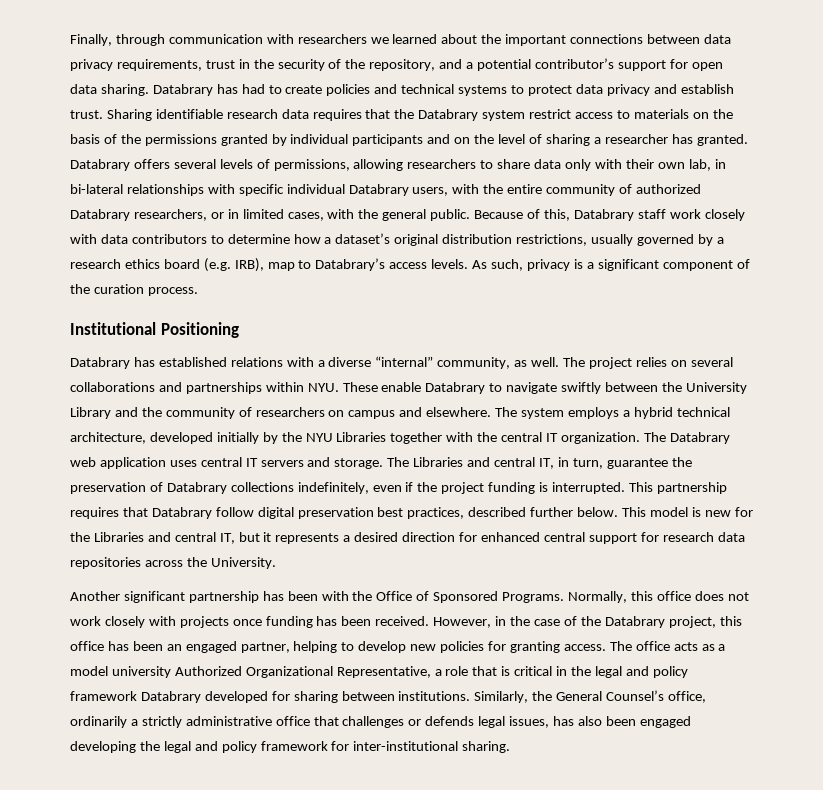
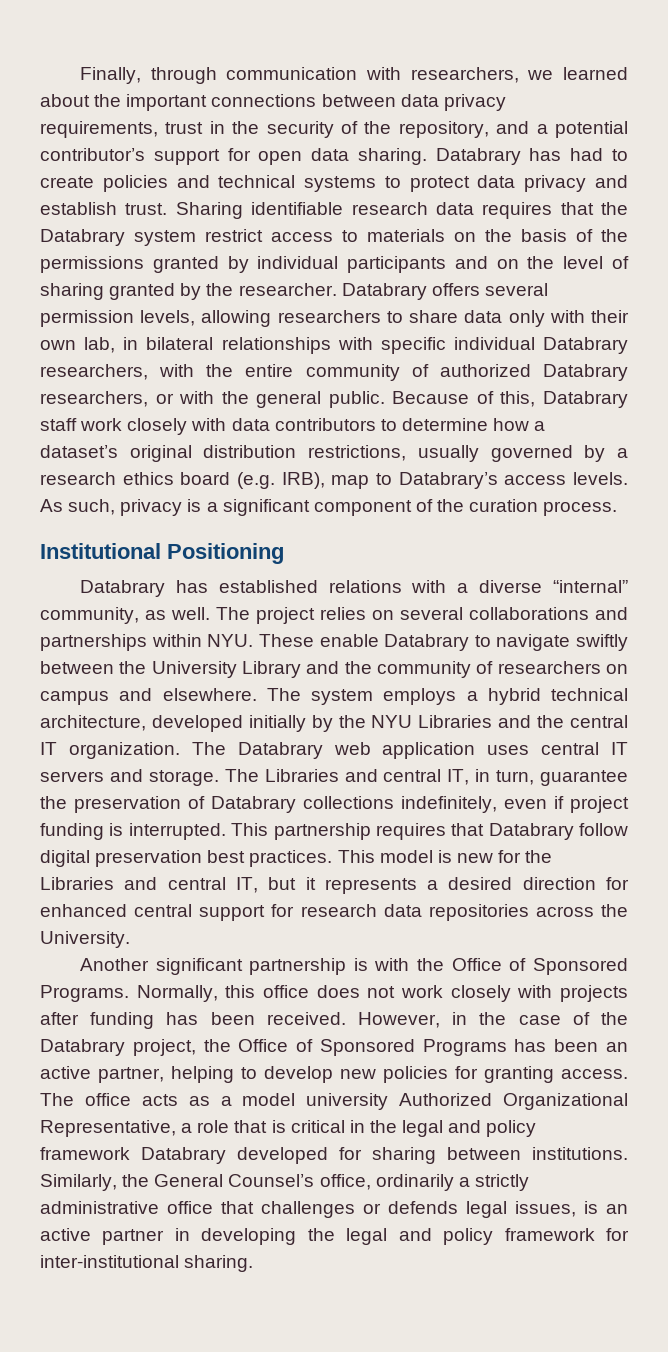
[297,34,367,44] researchers -> [410,67,519,83] researchers,
[593,134,748,146] [70,159,350,171] a researcher has granted. Databrary offers several levels of permissions, -> [109,283,548,300] [40,310,196,327] granted by the researcher. Databrary offers several permission levels,
[70,184,123,194] bi-lateral -> [146,337,214,350] bilateral
[412,187,449,196] users, -> [40,364,148,380] researchers,
[227,209,324,221] in limited cases, -> (174, 398) none
[390,432,474,444] together with -> [498,715,532,728] and
[417,482,438,492] the -> (564, 802) none
[407,507,619,519] practices, described further below. -> [249,850,333,867] practices.
[262,591,318,601] has been -> [353,958,368,971] is
[232,619,262,626] once -> [40,1012,79,1025] after
[719,616,742,626] [70,641,104,651] this office -> [203,1039,507,1056] the Office of Sponsored Programs
[185,641,237,653] engaged -> [40,1066,91,1079] active
[553,716,691,728] has also been engaged -> [584,1201,628,1214] [40,1228,190,1245] is an active partner in

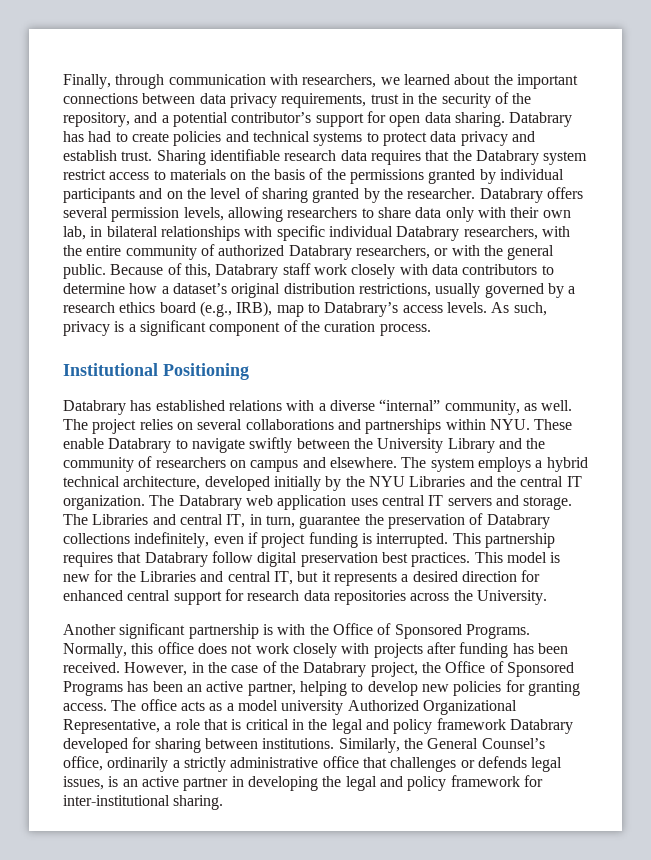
[237,472,276,489] (e.g. -> [199,301,232,317] (e.g.,

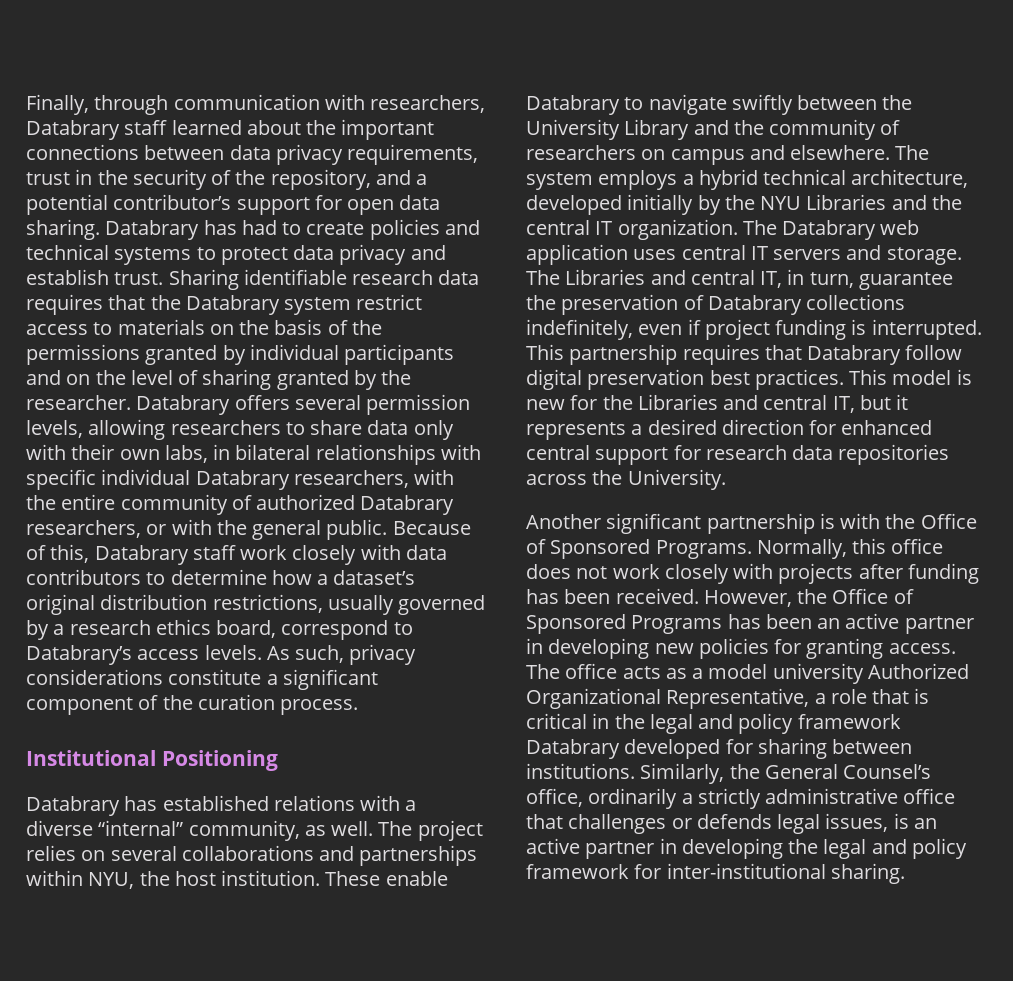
[380,77,400,85] we -> [26,120,168,140] Databrary staff
[63,226,86,240] lab, -> [164,445,208,463] labs,
[159,301,304,317] board (e.g., IRB), map -> [216,620,389,640] board, correspond
[114,321,125,332] is -> [26,669,262,685] considerations constitute
[489,419,530,430] NYU. -> [88,870,321,889] NYU, the host institution.
[191,661,418,677] in the case of the Databrary project, -> (792, 598) none
[247,681,418,696] partner, helping to develop -> [904,616,974,634] [526,638,650,659] partner in developing

